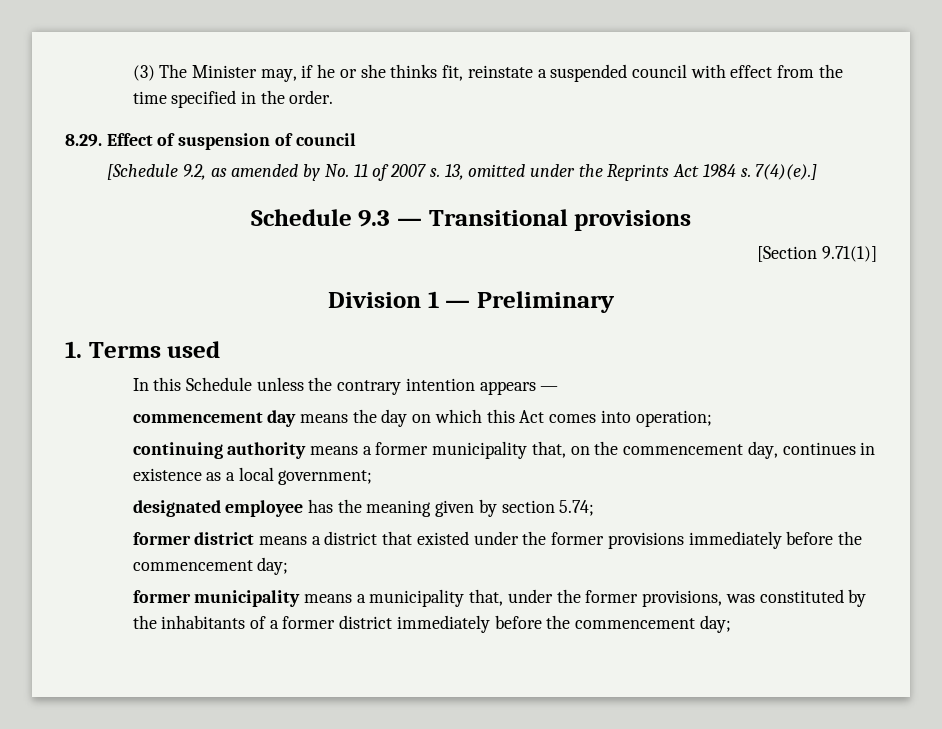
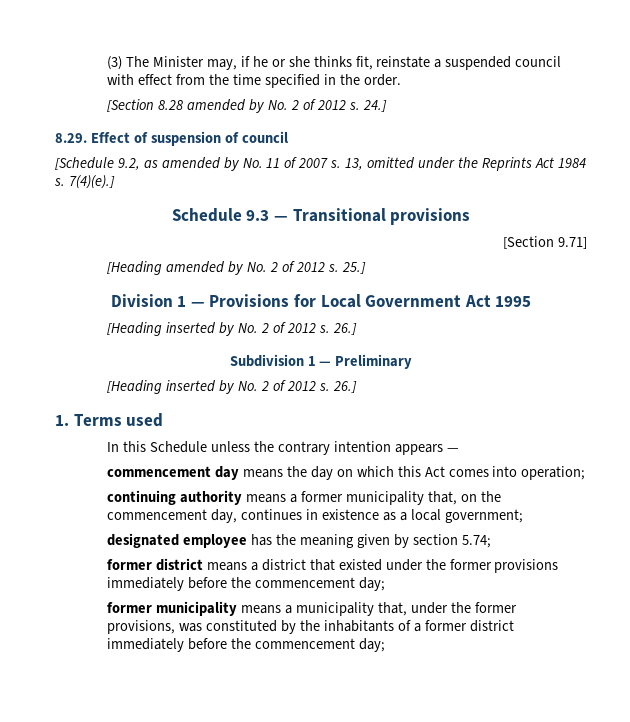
(334, 97) none -> [107,99,387,113] // [Section 8.28 amended by No. 2 of 2012 s. 24.]
[822,246,877,262] [328,291,615,313] 9.71(1)] // Division 1 — Preliminary -> [558,237,587,249] [107,261,366,275] [110,294,532,308] [107,322,357,336] [229,354,413,369] [107,380,357,394] 9.71] // [Heading amended by No. 2 of 2012 s. 25.] // Division 1 — Provisions for Local Government Act 1995 // [Heading inserted by No. 2 of 2012 s. 26.] // Subdivision 1 — Preliminary // [Heading inserted by No. 2 of 2012 s. 26.]

